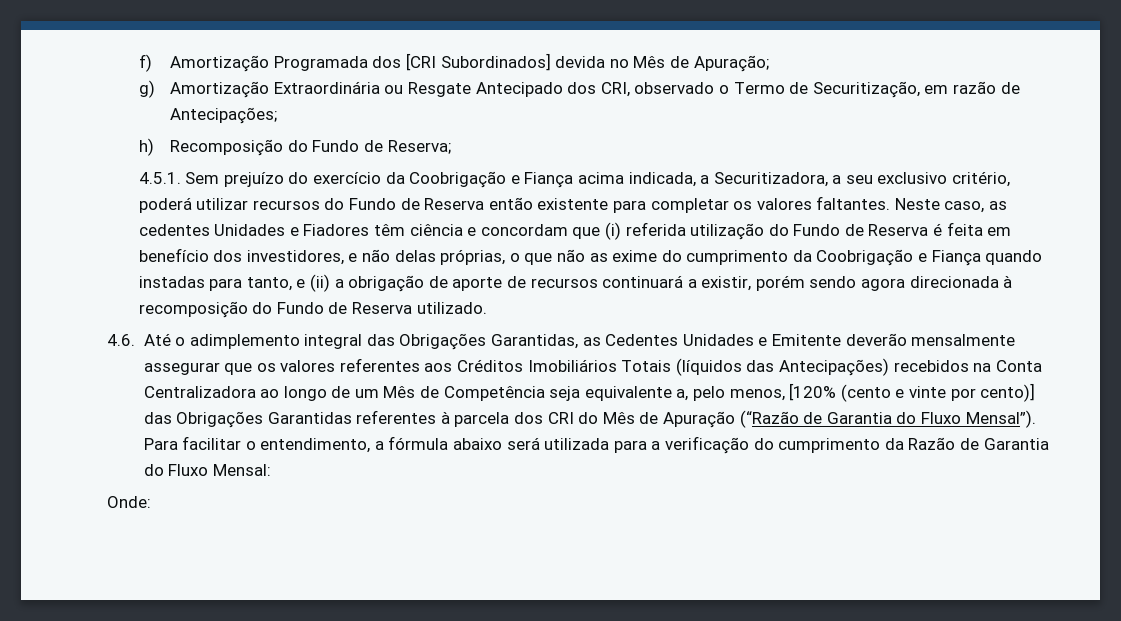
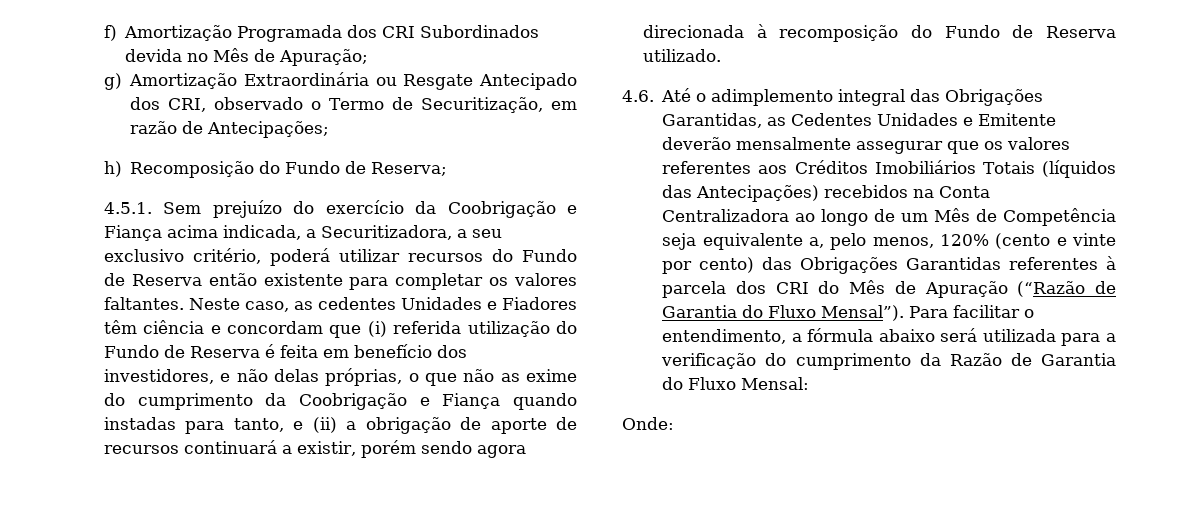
[406,53,551,71] [CRI Subordinados] -> [382,25,540,38] CRI Subordinados
[789,383,837,401] [120% -> [939,234,989,246] 120%
[980,383,1036,402] cento)] -> [699,257,755,273] cento)

